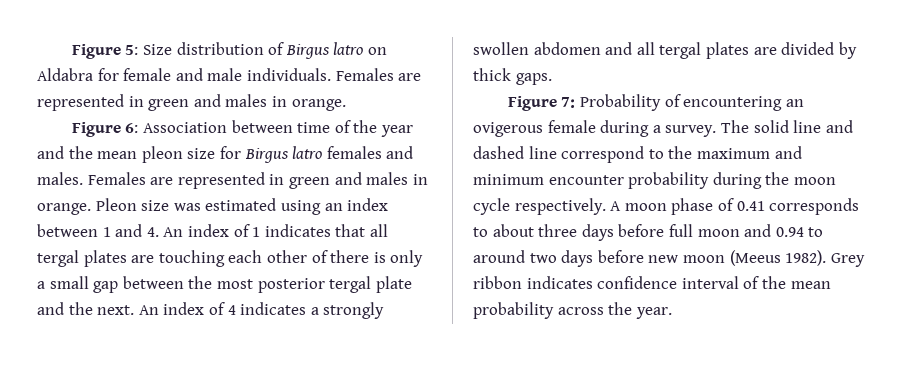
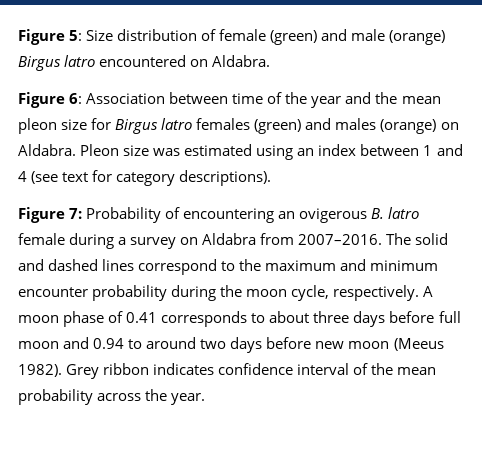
[285,42,387,59] [37,68,422,81] [37,94,346,111] Birgus latro on Aldabra for female and male individuals. Females are represented in green and males in orange. -> [219,29,446,45] [18,55,271,71] female (green) and male (orange) Birgus latro encountered on Aldabra.
[386,146,414,159] [37,172,428,189] [37,203,91,215] and males. Females are represented in green and males in orange. -> [254,118,459,134] [18,144,76,156] (green) and males (orange) on Aldabra.
[146,224,388,237] [37,250,424,267] [37,276,412,293] [37,302,385,319] [473,42,857,59] [473,68,552,85] 4. An index of 1 indicates that all tergal plates are touching each other of there is only a small gap between the most posterior tergal plate and the next. An index of 4 indicates a strongly swollen abdomen and all tergal plates are divided by thick gaps. -> [18,170,272,186] 4 (see text for category descriptions).
(543, 129) none -> [371,207,420,219] B. latro
[665,125,717,137] survey. -> [130,233,383,249] survey on Aldabra from 2007–2016.
[793,120,822,133] line -> (449, 239) none
[528,146,557,159] line -> [102,259,135,271] lines
[473,198,510,215] cycle -> [291,285,330,301] cycle,

